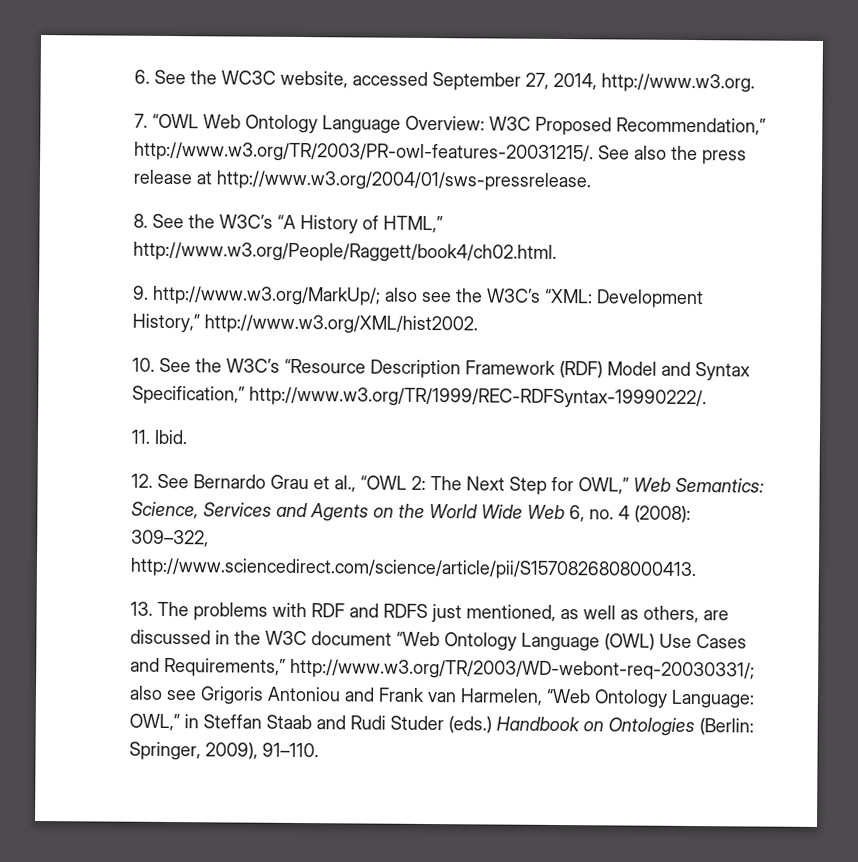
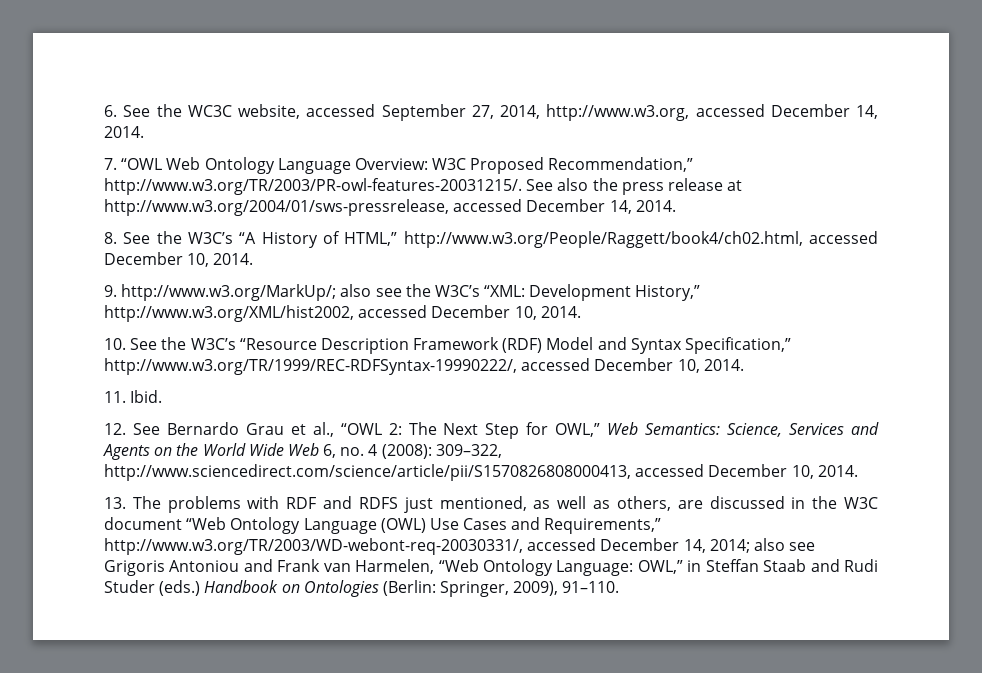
[601,73,755,93] http://www.w3.org. -> [546,104,878,121] [104,126,144,138] http://www.w3.org, accessed December 14, 2014.
[216,170,591,192] http://www.w3.org/2004/01/sws-pressrelease. -> [104,199,676,216] http://www.w3.org/2004/01/sws-pressrelease, accessed December 14, 2014.
[133,241,557,263] http://www.w3.org/People/Raggett/book4/ch02.html. -> [403,231,879,248] [104,252,254,267] http://www.w3.org/People/Raggett/book4/ch02.html, accessed December 10, 2014.
[204,314,478,335] http://www.w3.org/XML/hist2002. -> [104,305,581,322] http://www.w3.org/XML/hist2002, accessed December 10, 2014.
[249,386,707,409] http://www.w3.org/TR/1999/REC-RDFSyntax-19990222/. -> [104,358,744,375] http://www.w3.org/TR/1999/REC-RDFSyntax-19990222/, accessed December 10, 2014.
[130,557,697,581] http://www.sciencedirect.com/science/article/pii/S1570826808000413. -> [104,464,858,481] http://www.sciencedirect.com/science/article/pii/S1570826808000413, accessed December 10, 2014.
[290,658,755,681] http://www.w3.org/TR/2003/WD-webont-req-20030331/; -> [104,538,750,555] http://www.w3.org/TR/2003/WD-webont-req-20030331/, accessed December 14, 2014;

